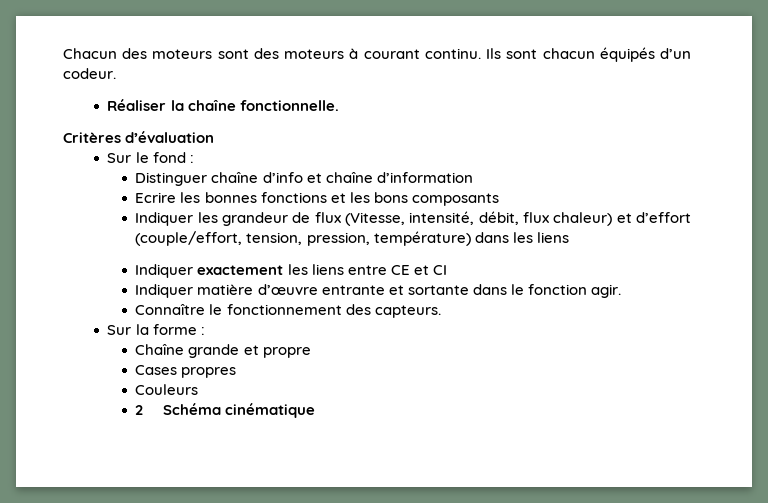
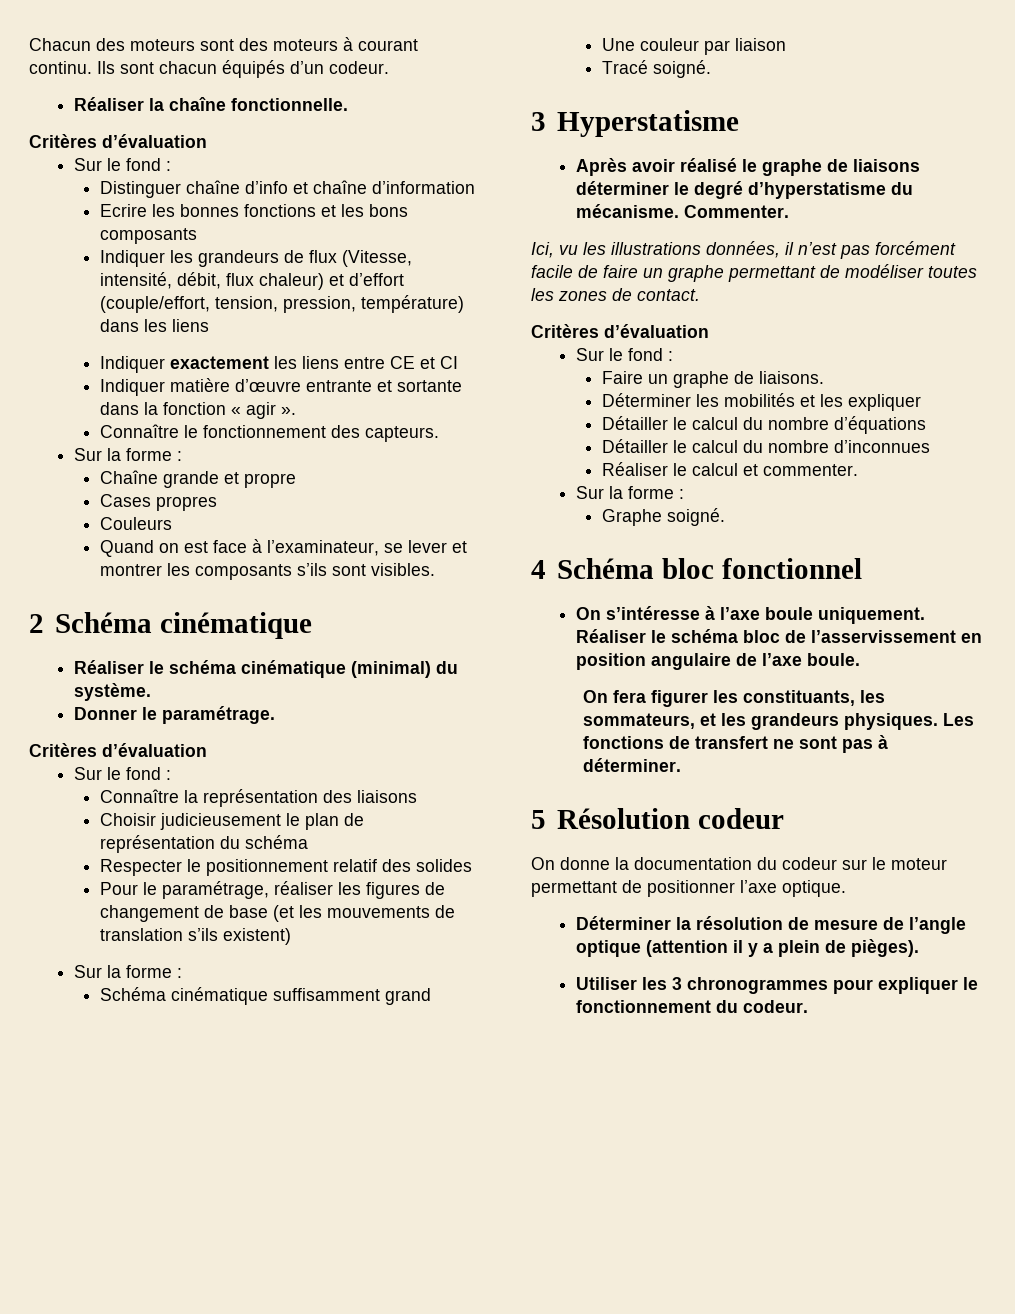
[222,212,289,226] grandeur -> [198,250,280,267] grandeurs
[510,284,621,298] le fonction agir. -> [144,402,297,419] la fonction « agir ».
[135,403,316,418] 2 Schéma cinématique -> [100,539,468,557] [100,563,436,580] [29,612,312,639] [74,660,459,678] [74,683,152,701] [74,706,276,724] [29,743,207,757] [74,767,172,780] [100,789,418,807] [100,813,365,830] [100,835,309,853] [100,859,473,876] [100,881,446,899] [100,905,456,922] [100,928,292,945] [74,965,183,978] [100,987,432,1005] [602,38,787,55] [602,60,712,78] [531,110,739,137] [576,158,921,176] [576,181,914,199] [576,204,790,218] [531,241,956,259] [531,264,977,282] [531,288,700,301] [531,324,709,338] [576,348,674,361] [602,371,825,388] [602,393,922,411] [602,416,927,434] [602,439,931,453] [602,462,859,476] [576,486,685,499] [602,508,726,526] [531,558,862,579] [576,606,926,624] [576,629,983,643] [576,653,861,670] [582,690,885,707] [582,713,974,730] [582,735,888,753] [582,758,681,772] [531,808,784,829] [531,857,947,870] [531,880,846,897] [576,916,967,934] [576,939,920,957] [576,977,979,994] [576,1000,809,1013] Quand on est face à l’examinateur, se lever et montrer les composants s’ils sont visibles. // 2 Schéma cinématique // Réaliser le schéma cinématique (minimal) du système. // Donner le paramétrage. // Critères d’évaluation // Sur le fond : // Connaître la représentation des liaisons // Choisir judicieusement le plan de représentation du schéma // Respecter le positionnement relatif des solides // Pour le paramétrage, réaliser les figures de changement de base (et les mouvements de translation s’ils existent) // Sur la forme : // Schéma cinématique suffisamment grand // Une couleur par liaison // Tracé soigné. // 3 Hyperstatisme // Après avoir réalisé le graphe de liaisons déterminer le degré d’hyperstatisme du mécanisme. Commenter. // Ici, vu les illustrations données, il n’est pas forcément facile de faire un graphe permettant de modéliser toutes les zones de contact. // Critères d’évaluation // Sur le fond : // Faire un graphe de liaisons. // Déterminer les mobilités et les expliquer // Détailler le calcul du nombre d’équations // Détailler le calcul du nombre d’inconnues // Réaliser le calcul et commenter. // Sur la forme : // Graphe soigné. // 4 Schéma bloc fonctionnel // On s’intéresse à l’axe boule uniquement. Réaliser le schéma bloc de l’asservissement en position angulaire de l’axe boule. // On fera figurer les constituants, les sommateurs, et les grandeurs physiques. Les fonctions de transfert ne sont pas à déterminer. // 5 Résolution codeur // On donne la documentation du codeur sur le moteur permettant de positionner l’axe optique. // Déterminer la résolution de mesure de l’angle optique (attention il y a plein de pièges). // Utiliser les 3 chronogrammes pour expliquer le fonctionnement du codeur.

